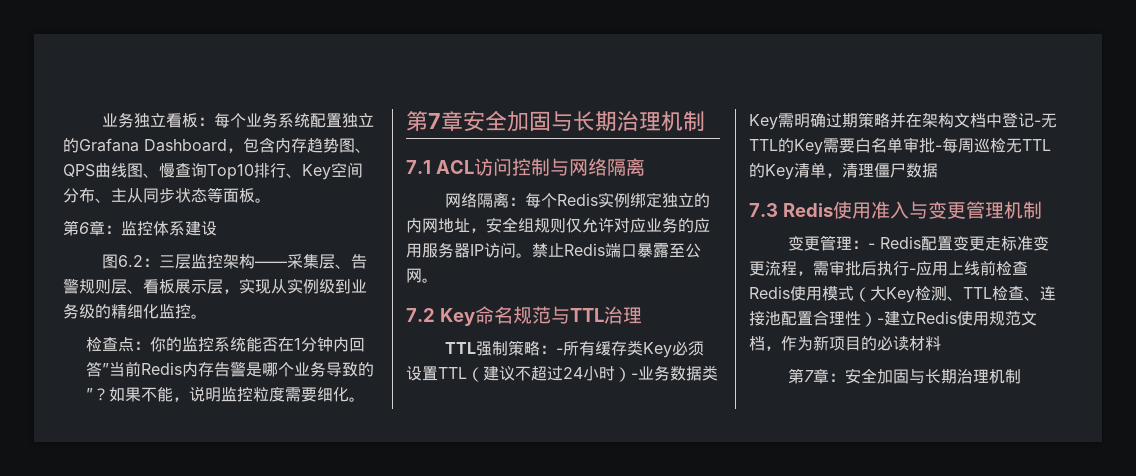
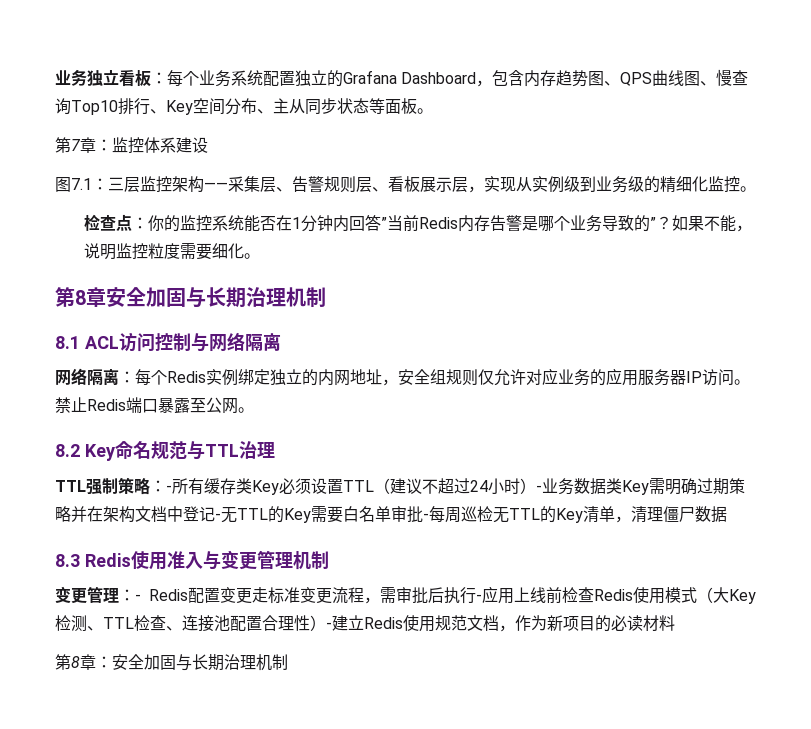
[79,222,89,234] 6 -> [71,139,81,151] 7
[118,255,144,267] 6.2 -> [71,178,92,190] 7.1
[428,113,441,129] 7 -> [75,290,86,305] 8
[406,160,431,174] 7.1 -> [55,336,80,349] 8.1
[406,308,435,322] 7.2 -> [55,444,80,457] 8.2
[749,203,778,217] 7.3 -> [55,554,80,567] 8.3
[804,370,815,382] 7 -> [71,656,80,668] 8

